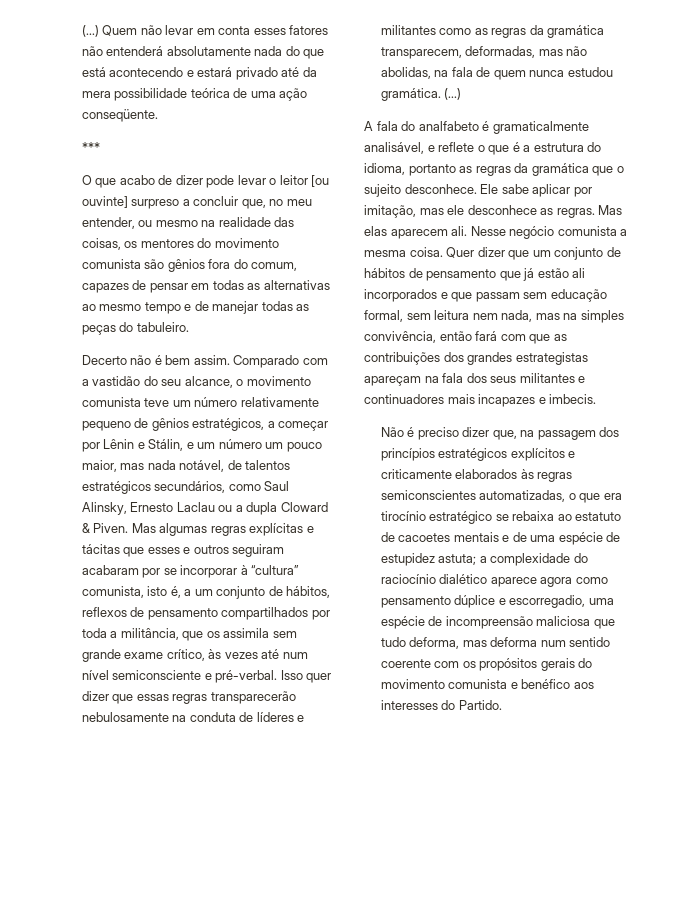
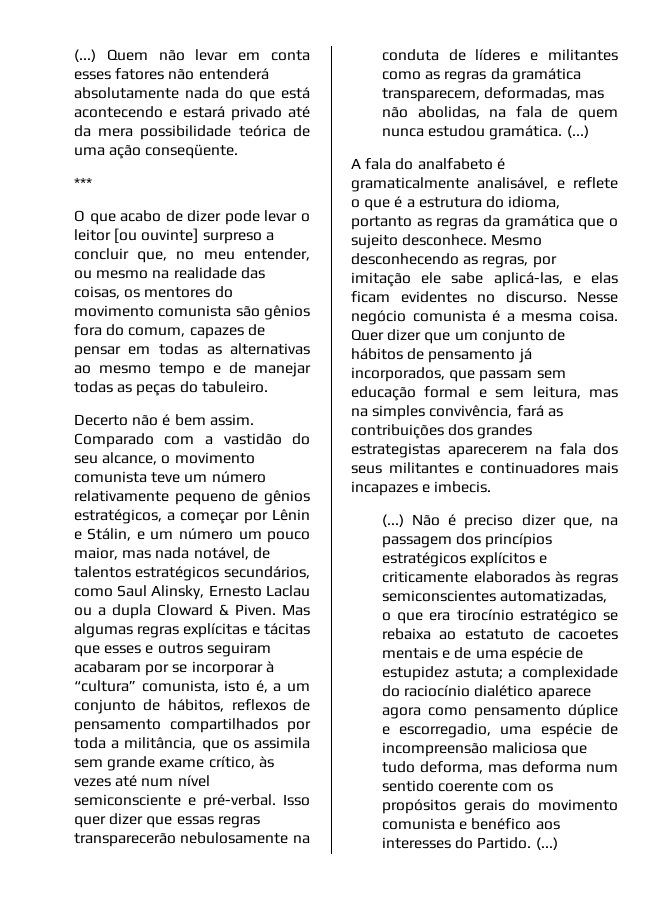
[480,184,592,197] [364,205,623,218] [364,226,468,239] Ele sabe aplicar por imitação, mas ele desconhece as regras. Mas elas aparecem ali. -> [491,234,543,246] [351,253,557,268] [351,272,618,287] [351,291,567,303] Mesmo desconhecendo as regras, por imitação ele sabe aplicá-las, e elas ficam evidentes no discurso.
(617, 231) none -> [492,310,501,322] é
[499,268,586,281] [364,289,607,302] [364,310,624,323] [364,331,551,344] que já estão ali incorporados e que passam sem educação formal, sem leitura nem nada, mas na simples convivência, então fará com que -> [518,348,532,363] [351,367,566,382] [351,386,618,401] [351,405,544,420] já incorporados, que passam sem educação formal e sem leitura, mas na simples convivência, fará
[364,376,421,386] apareçam -> [447,446,528,458] aparecerem
(597, 399) none -> [381,514,404,527] (...)
(502, 705) none -> [535,837,558,850] (...)

